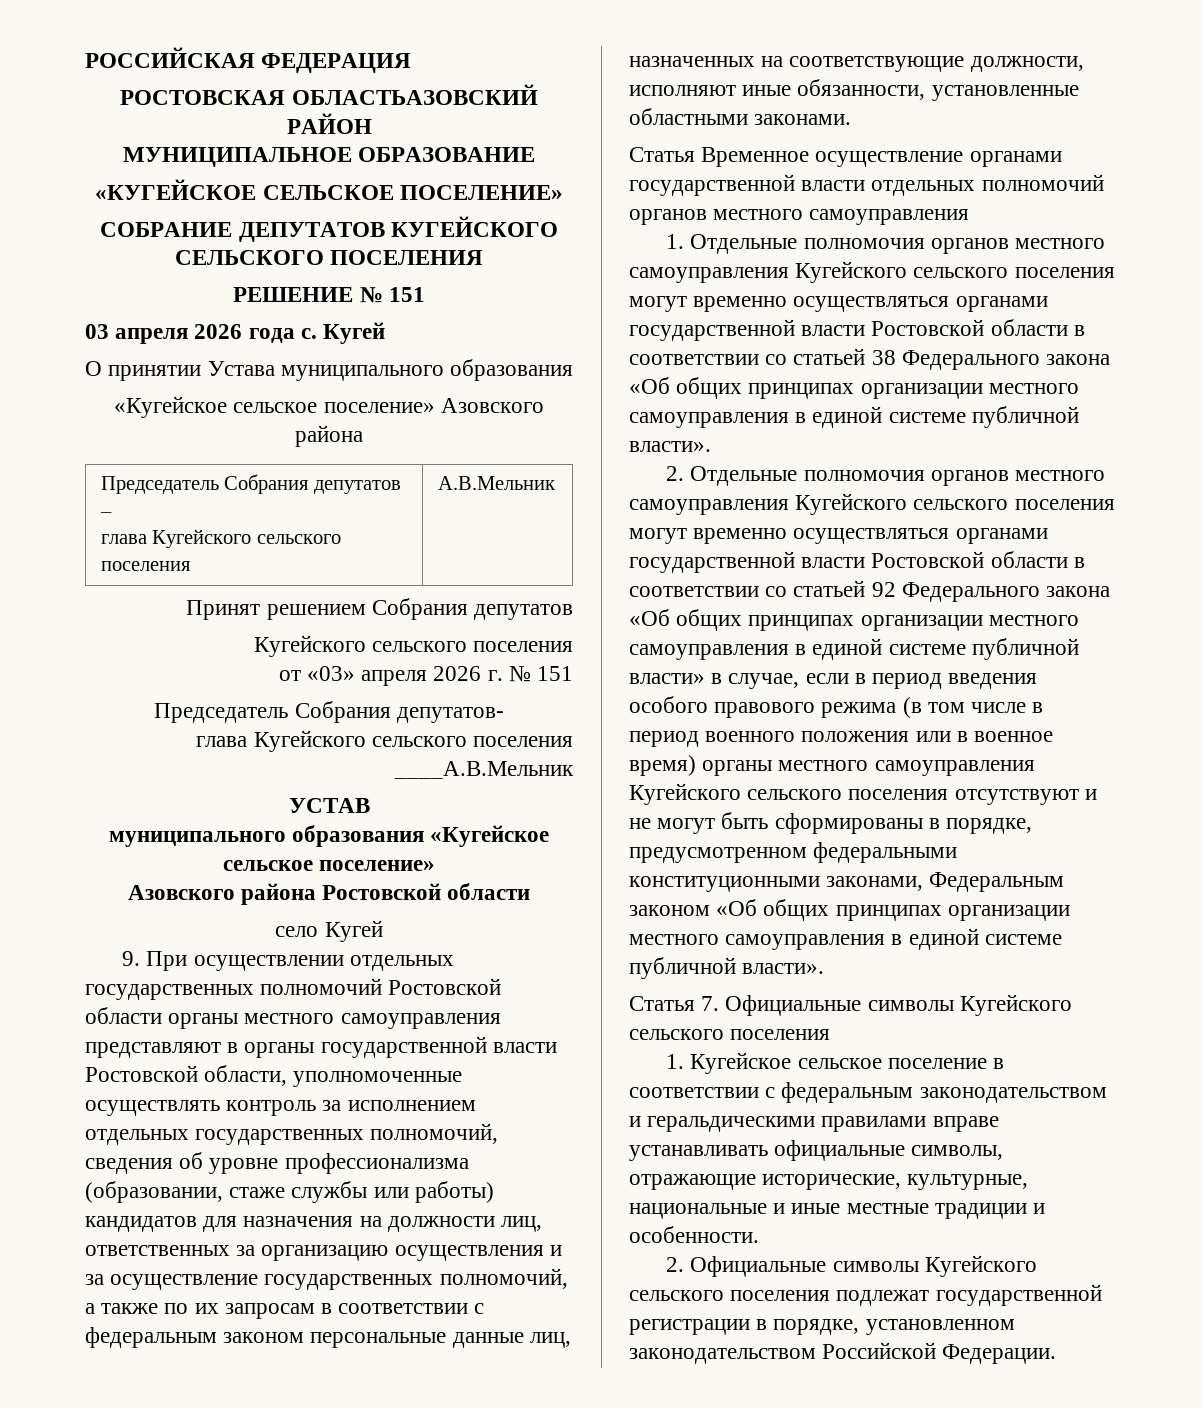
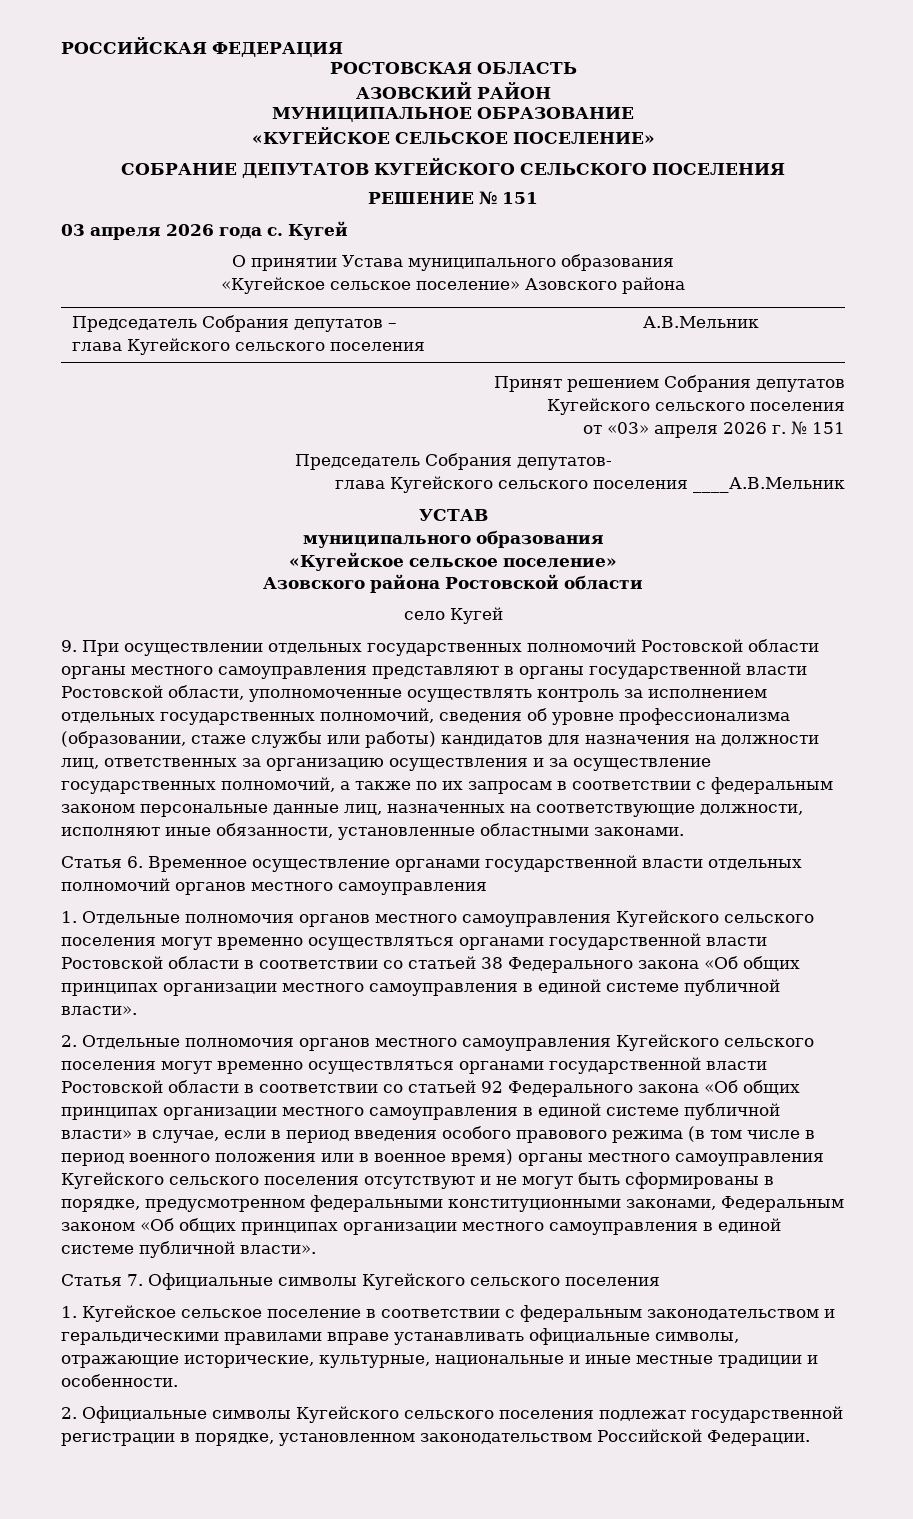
[291,84,538,105] ОБЛАСТЬАЗОВСКИЙ -> [476,62,577,74] [355,82,472,99] ОБЛАСТЬ // АЗОВСКИЙ
(424, 836) none -> (604, 539) //
(695, 154) none -> [127,856,143,868] 6.

